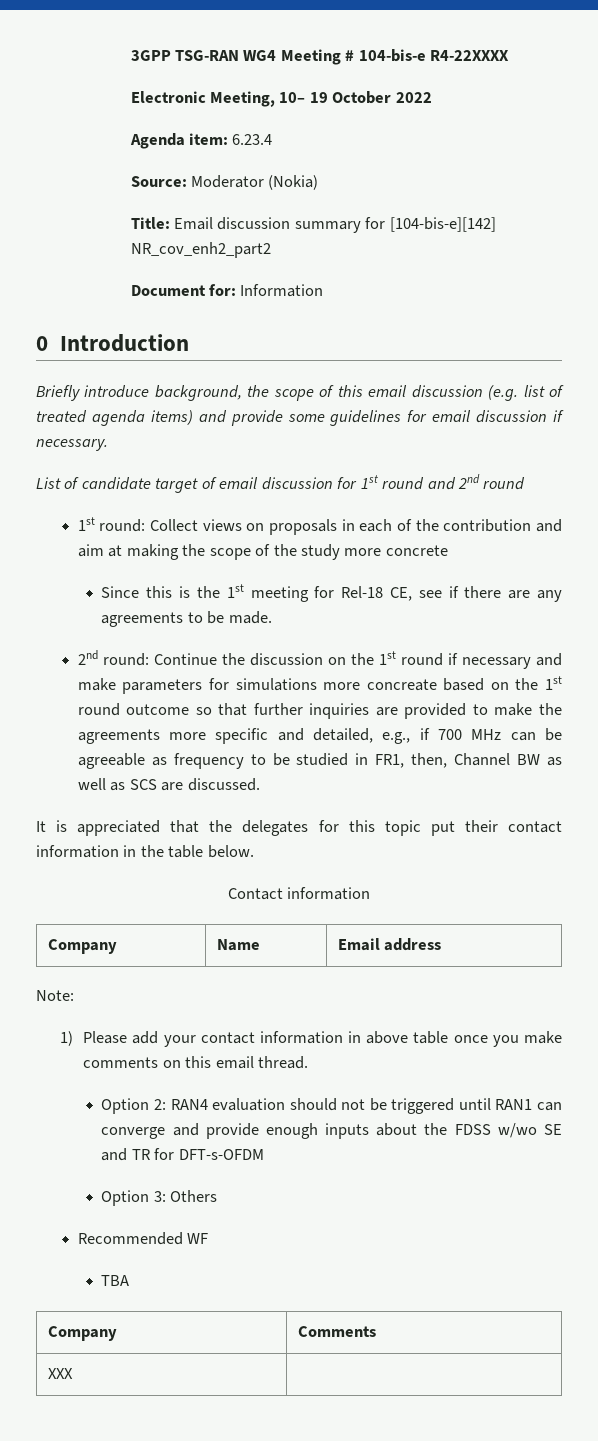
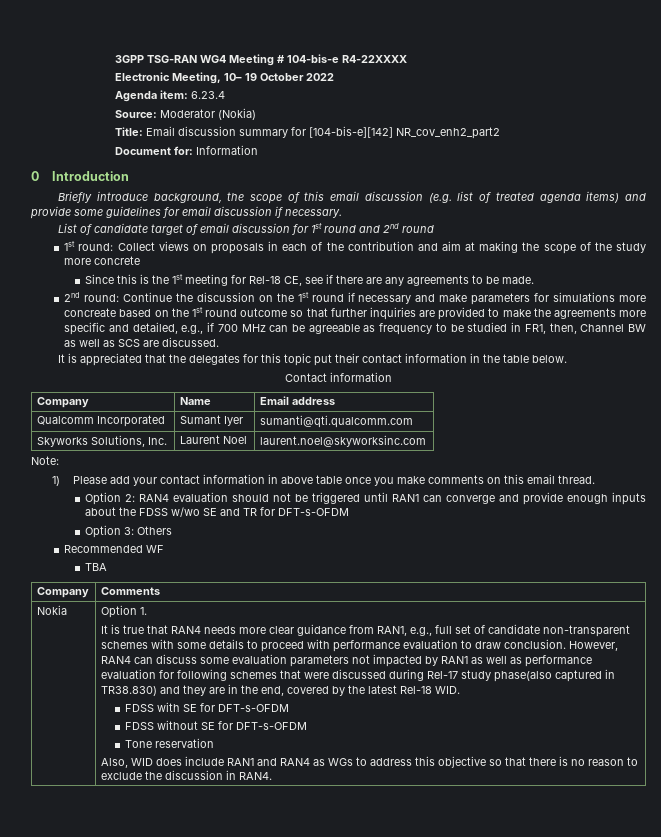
(441, 944) none -> [36,415,165,427] [179,415,243,426] [259,415,413,428] [36,435,167,447] [179,435,247,444] [259,435,426,447] // Qualcomm Incorporated | Sumant Iyer | sumanti@qti.qualcomm.com // Skyworks Solutions, Inc. | Laurent Noel | laurent.noel@skyworksinc.com
[47,1368,73,1379] XXX | -> [36,605,67,615] [100,605,147,618] [100,624,630,637] [100,639,618,652] [100,654,592,667] [100,669,615,682] [100,684,460,696] [125,702,290,712] [125,720,308,730] [125,738,215,748] [100,756,638,768] [100,770,272,780] Nokia | Option 1. // It is true that RAN4 needs more clear guidance from RAN1, e.g., full set of candidate non-transparent schemes with some details to proceed with performance evaluation to draw conclusion. However, RAN4 can discuss some evaluation parameters not impacted by RAN1 as well as performance evaluation for following schemes that were discussed during Rel-17 study phase(also captured in TR38.830) and they are in the end, covered by the latest Rel-18 WID. // FDSS with SE for DFT-s-OFDM // FDSS without SE for DFT-s-OFDM // Tone reservation // Also, WID does include RAN1 and RAN4 as WGs to address this objective so that there is no reason to exclude the discussion in RAN4.

